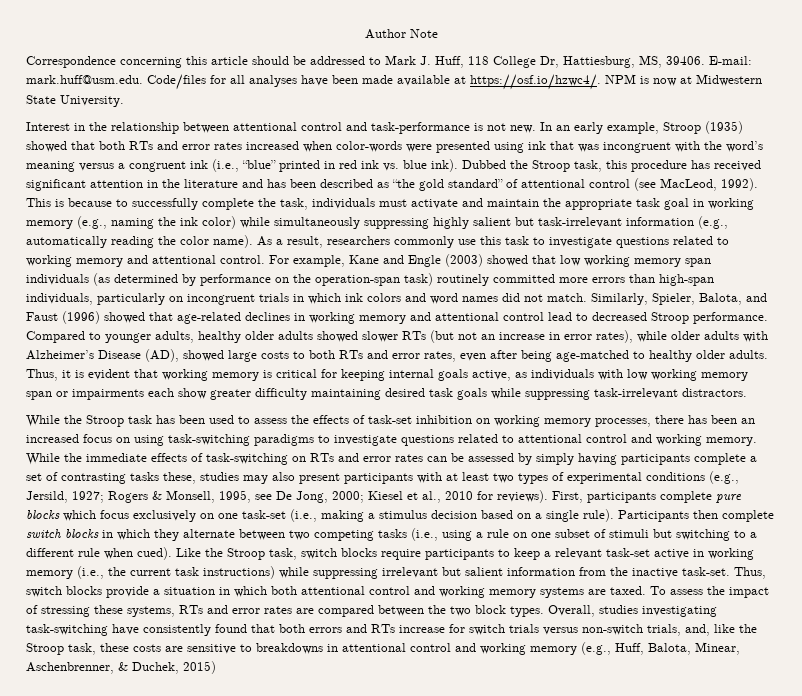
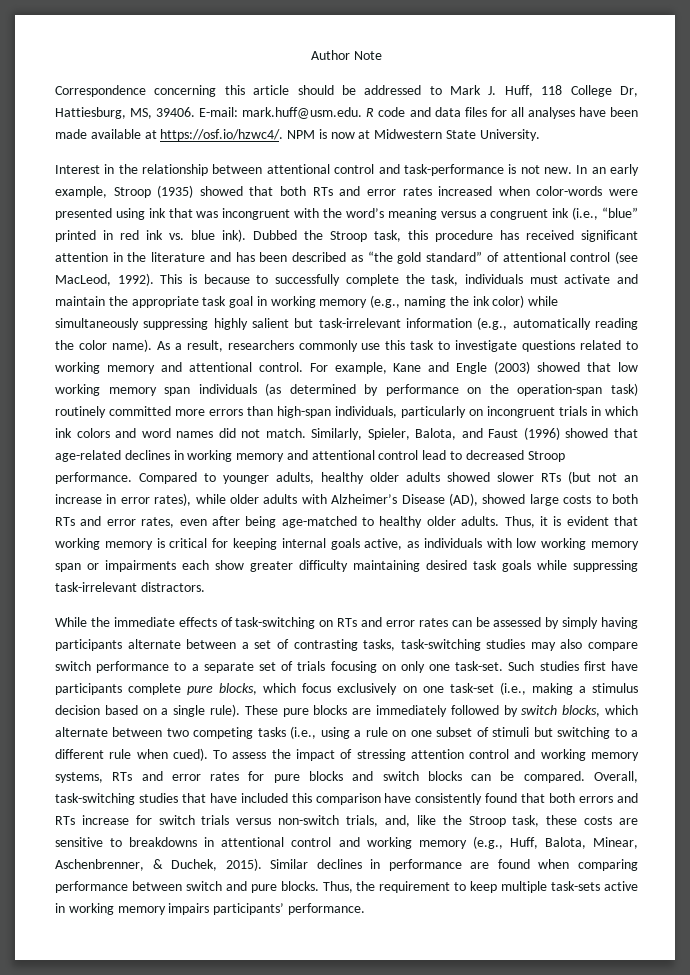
[147,74,206,90] Code/files -> [366,107,487,117] R code and data files
[86,415,755,427] [26,434,757,446] [26,453,82,465] Stroop task has been used to assess the effects of task-set inhibition on working memory processes, there has been an increased focus on using task-switching paradigms to investigate questions related to attentional control and working memory. While the -> (110, 622) none
[694,453,746,465] complete -> [127,639,237,649] alternate between
[130,472,196,484] tasks these, -> [363,639,481,651] tasks, task-switching
[299,471,739,484] [26,490,583,503] present participants with at least two types of experimental conditions (e.g., Jersild, 1927; Rogers & Monsell, 1995, see De Jong, 2000; Kiesel et al., 2010 for reviews). First, -> [587,642,638,651] [55,661,638,673] compare switch performance to a separate set of trials focusing on only one task-set. Such studies first have
[26,510,60,519] blocks -> [219,683,258,695] blocks,
[618,510,774,522] [26,529,179,541] Participants then complete switch blocks in which they -> [244,705,638,717] These pure blocks are immediately followed by switch blocks, which
[176,548,754,560] [26,566,766,579] [26,586,646,598] Like the Stroop task, switch blocks require participants to keep a relevant task-set active in working memory (i.e., the current task instructions) while suppressing irrelevant but salient information from the inactive task-set. Thus, switch blocks provide a situation in which both attentional control and working memory systems are taxed. -> (208, 754) none
[94,605,123,614] these -> [410,749,639,761] attention control and working memory
[296,605,717,617] [26,624,108,636] are compared between the two block types. Overall, studies investigating task-switching -> [248,771,638,783] [55,793,381,805] for pure blocks and switch blocks can be compared. Overall, task-switching studies that have included this comparison
[183,661,216,674] 2015) -> [225,858,638,871] [55,881,638,893] [55,903,365,915] 2015). Similar declines in performance are found when comparing performance between switch and pure blocks. Thus, the requirement to keep multiple task-sets active in working memory impairs participants’ performance.

